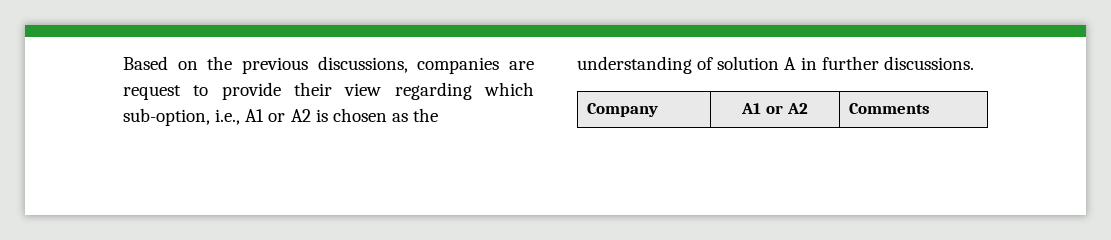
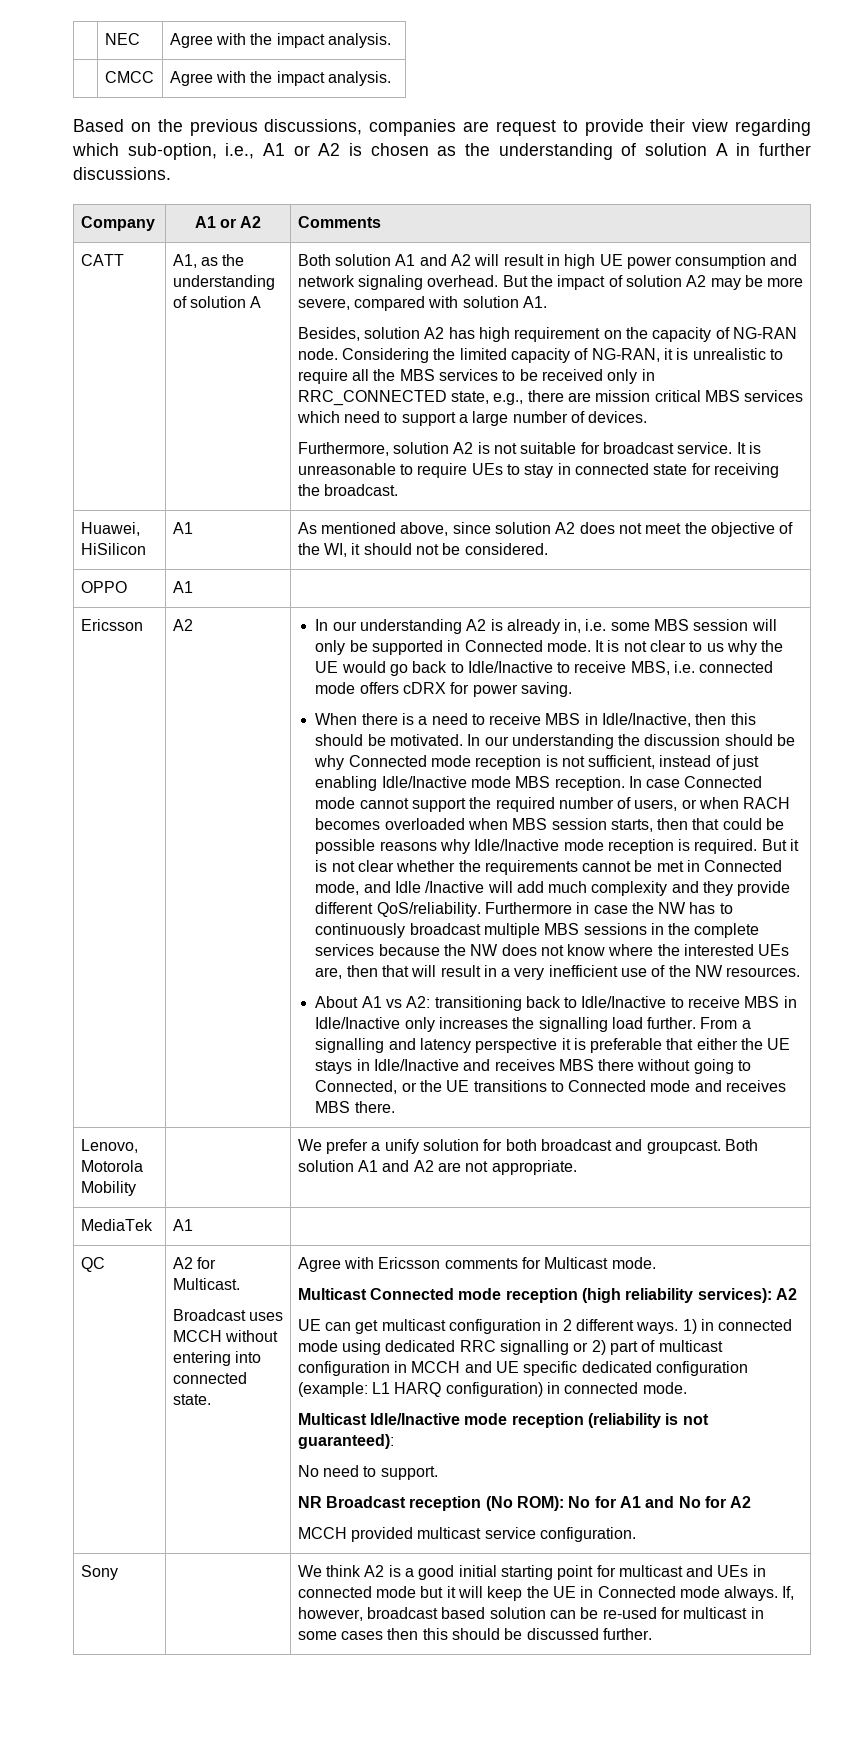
(123, 63) none -> [104,33,140,45] [169,33,391,48] [104,71,154,83] [169,71,391,86] | NEC | Agree with the impact analysis. // | CMCC | Agree with the impact analysis. //
(930, 108) none -> [80,254,124,266] [172,254,245,268] [172,275,275,290] [172,296,262,308] [297,254,798,269] [297,275,804,290] [297,296,547,311] [297,327,797,342] [297,348,783,363] [297,369,655,384] [297,390,804,406] [296,411,648,426] [297,442,761,456] [297,463,779,478] [297,484,398,496] [80,522,140,536] [80,543,146,555] [172,522,193,534] [297,522,794,537] [297,543,548,557] [80,581,127,593] [172,581,193,593] [80,619,143,631] [172,619,193,631] [315,619,777,634] [315,640,784,655] [315,661,774,676] [315,682,572,697] [315,713,756,727] [315,734,796,749] [314,755,760,770] [315,776,763,791] [315,797,791,812] [315,818,785,832] [315,839,800,854] [315,860,783,875] [315,881,791,896] [315,902,733,917] [315,923,760,938] [315,944,790,956] [315,965,801,980] [315,996,797,1011] [315,1017,751,1032] [315,1038,791,1053] [315,1059,752,1074] [315,1080,787,1094] [315,1101,395,1113] [80,1139,138,1153] [80,1160,143,1172] [80,1181,136,1196] [297,1139,758,1154] [297,1160,577,1175] [80,1219,153,1231] [172,1219,193,1231] [80,1257,105,1272] [172,1257,216,1269] [172,1278,240,1290] [172,1309,283,1321] [172,1330,278,1342] [172,1351,261,1366] [172,1372,247,1384] [172,1394,211,1405] [297,1257,656,1272] [297,1288,797,1303] [297,1319,793,1334] [297,1340,723,1355] [297,1361,748,1376] [297,1382,687,1397] [297,1413,709,1428] [297,1434,394,1449] [297,1465,438,1480] [297,1496,752,1511] [297,1527,636,1542] [80,1565,118,1580] [297,1565,766,1580] [297,1586,795,1601] [297,1607,764,1621] [297,1628,652,1640] // CATT | A1, as the understanding of solution A | Both solution A1 and A2 will result in high UE power consumption and network signaling overhead. But the impact of solution A2 may be more severe, compared with solution A1. // Besides, solution A2 has high requirement on the capacity of NG-RAN node. Considering the limited capacity of NG-RAN, it is unrealistic to require all the MBS services to be received only in RRC_CONNECTED state, e.g., there are mission critical MBS services which need to support a large number of devices. // Furthermore, solution A2 is not suitable for broadcast service. It is unreasonable to require UEs to stay in connected state for receiving the broadcast. // Huawei, HiSilicon | A1 | As mentioned above, since solution A2 does not meet the objective of the WI, it should not be considered. // OPPO | A1 | // Ericsson | A2 | In our understanding A2 is already in, i.e. some MBS session will only be supported in Connected mode. It is not clear to us why the UE would go back to Idle/Inactive to receive MBS, i.e. connected mode offers cDRX for power saving. // When there is a need to receive MBS in Idle/Inactive, then this should be motivated. In our understanding the discussion should be why Connected mode reception is not sufficient, instead of just enabling Idle/Inactive mode MBS reception. In case Connected mode cannot support the required number of users, or when RACH becomes overloaded when MBS session starts, then that could be possible reasons why Idle/Inactive mode reception is required. But it is not clear whether the requirements cannot be met in Connected mode, and Idle /Inactive will add much complexity and they provide different QoS/reliability. Furthermore in case the NW has to continuously broadcast multiple MBS sessions in the complete services because the NW does not know where the interested UEs are, then that will result in a very inefficient use of the NW resources. // About A1 vs A2: transitioning back to Idle/Inactive to receive MBS in Idle/Inactive only increases the signalling load further. From a signalling and latency perspective it is preferable that either the UE stays in Idle/Inactive and receives MBS there without going to Connected, or the UE transitions to Connected mode and receives MBS there. // Lenovo, Motorola Mobility | | We prefer a unify solution for both broadcast and groupcast. Both solution A1 and A2 are not appropriate. // MediaTek | A1 | // QC | A2 for Multicast. // Broadcast uses MCCH without entering into connected state. | Agree with Ericsson comments for Multicast mode. // Multicast Connected mode reception (high reliability services): A2 // UE can get multicast configuration in 2 different ways. 1) in connected mode using dedicated RRC signalling or 2) part of multicast configuration in MCCH and UE specific dedicated configuration (example: L1 HARQ configuration) in connected mode. // Multicast Idle/Inactive mode reception (reliability is not guaranteed): // No need to support. // NR Broadcast reception (No ROM): No for A1 and No for A2 // MCCH provided multicast service configuration. // Sony | | We think A2 is a good initial starting point for multicast and UEs in connected mode but it will keep the UE in Connected mode always. If, however, broadcast based solution can be re-used for multicast in some cases then this should be discussed further.

